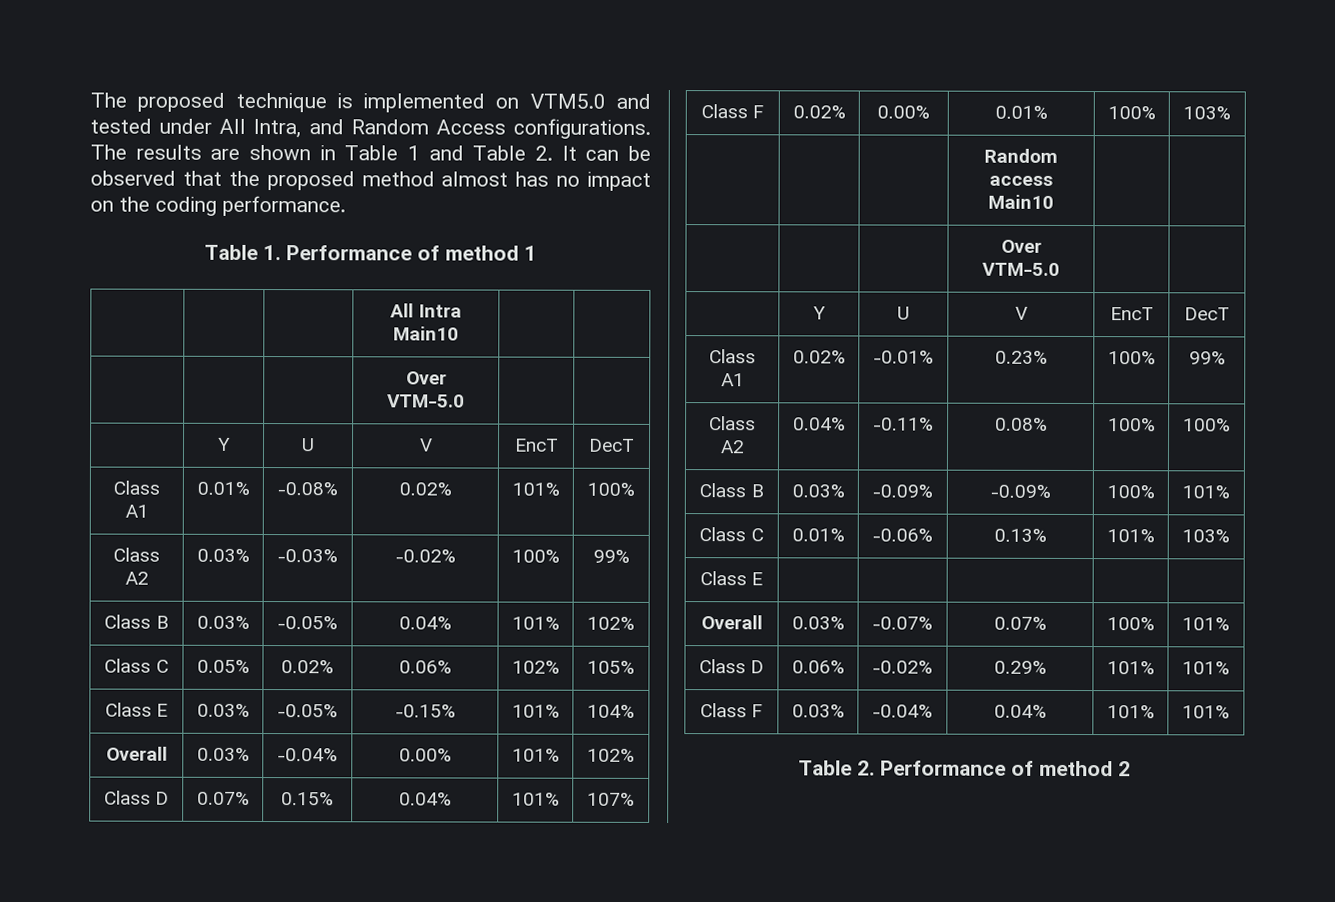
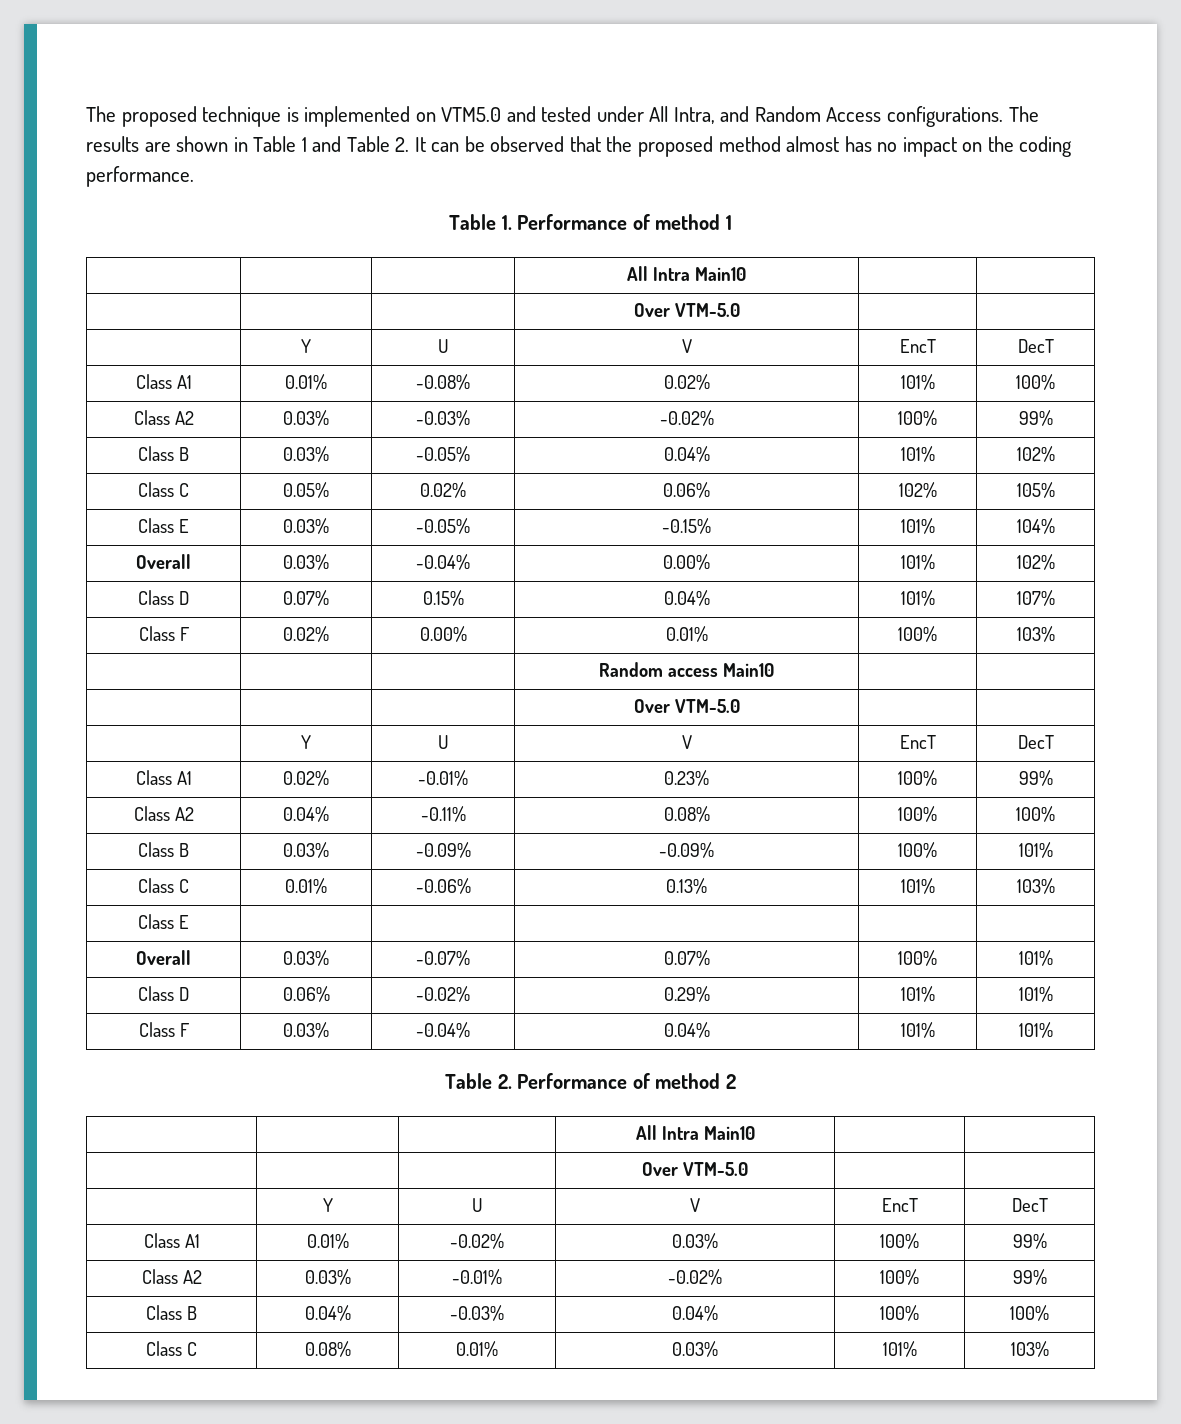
(1131, 769) none -> [635,1125,755,1140] [642,1162,748,1176] [322,1198,333,1212] [471,1198,483,1212] [690,1198,701,1212] [881,1198,918,1212] [1011,1198,1048,1212] [143,1233,200,1248] [306,1233,349,1249] [450,1233,504,1249] [672,1233,719,1249] [880,1233,919,1249] [1012,1233,1047,1249] [141,1269,202,1284] [304,1269,351,1285] [452,1269,502,1285] [668,1269,723,1285] [880,1269,919,1285] [1012,1269,1047,1285] [146,1305,197,1320] [304,1305,351,1321] [450,1305,504,1321] [672,1305,719,1321] [880,1305,919,1321] [1010,1305,1049,1321] [146,1341,197,1356] [304,1341,351,1357] [456,1341,498,1357] [672,1341,719,1357] [882,1341,917,1357] [1010,1341,1049,1357] // | | | All Intra Main10 | | // | | | Over VTM-5.0 | | // | Y | U | V | EncT | DecT // Class A1 | 0.01% | -0.02% | 0.03% | 100% | 99% // Class A2 | 0.03% | -0.01% | -0.02% | 100% | 99% // Class B | 0.04% | -0.03% | 0.04% | 100% | 100% // Class C | 0.08% | 0.01% | 0.03% | 101% | 103%

